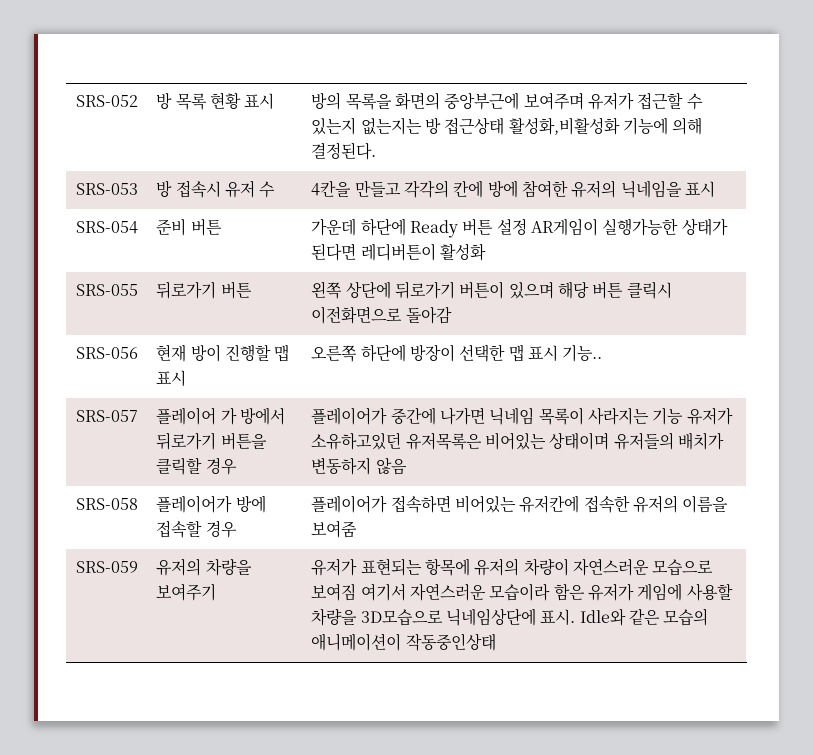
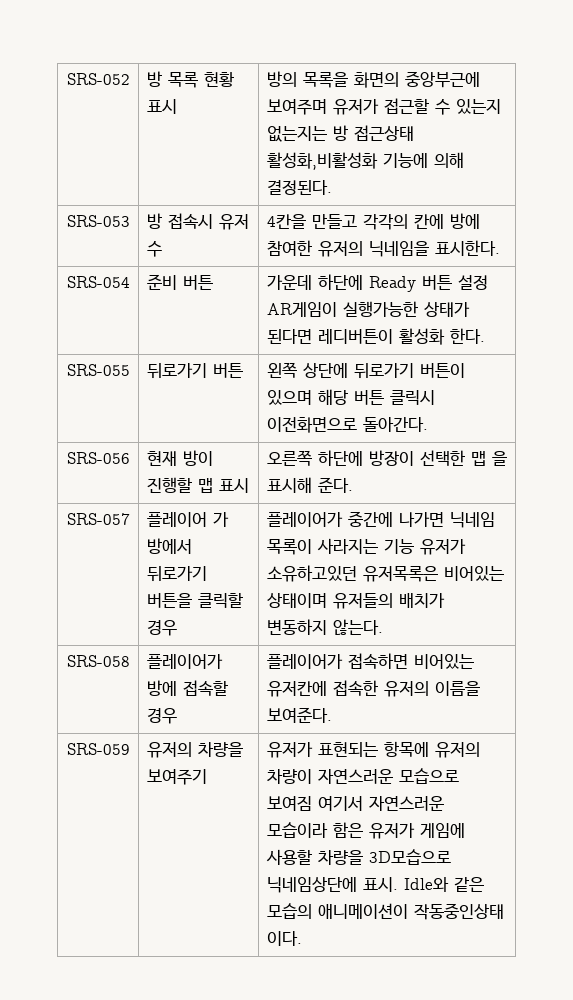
[684,181,715,197] 표시 -> [434,240,500,256] 표시한다.
(487, 252) none -> [449,328,485,344] 한다.
[405,306,452,324] 돌아감 -> [362,417,428,432] 돌아간다.
[527,344,603,362] 표시 기능.. -> [491,451,507,466] [266,477,353,493] 을 표시해 준다.
[375,457,407,475] 않음 -> [332,619,383,635] 않는다.
[311,520,358,538] 보여줌 -> [266,707,332,723] 보여준다.
(496, 642) none -> [266,931,302,946] 이다.

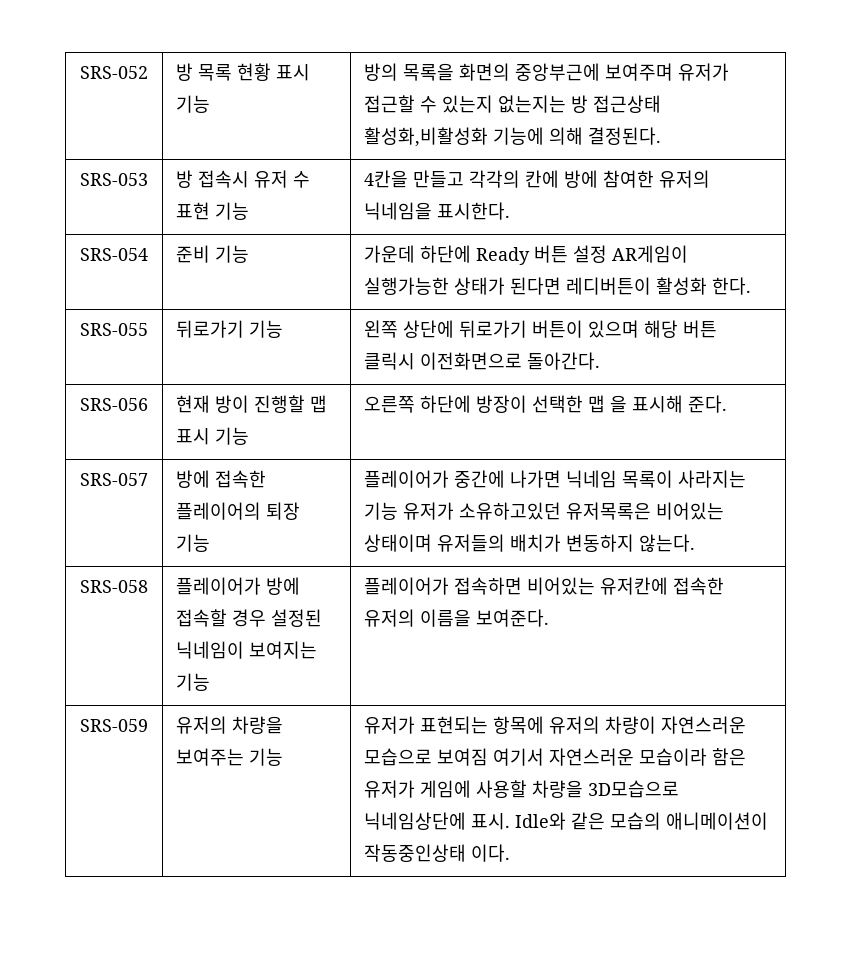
(177, 106) none -> [176,95,211,113] 기능
(162, 249) none -> [176,202,250,220] 표현 기능
[182,275,213,290] 버튼 -> [215,245,250,263] 기능
[212,363,243,378] 버튼 -> [249,320,284,338] 기능
(249, 485) none -> [215,427,250,445] 기능
[146,512,229,527] [146,538,192,554] [146,566,207,582] [146,592,243,608] [146,620,177,636] 플레이어 가 방에서 뒤로가기 버튼을 클릭할 경우 -> [176,470,267,488] [176,502,301,520] [176,534,211,552] 방에 접속한 플레이어의 퇴장 기능
(177, 716) none -> [271,609,323,627] [176,641,318,659] [176,673,211,691] 설정된 닉네임이 보여지는 기능
[146,769,207,785] 보여주기 -> [176,748,284,766] 보여주는 기능

